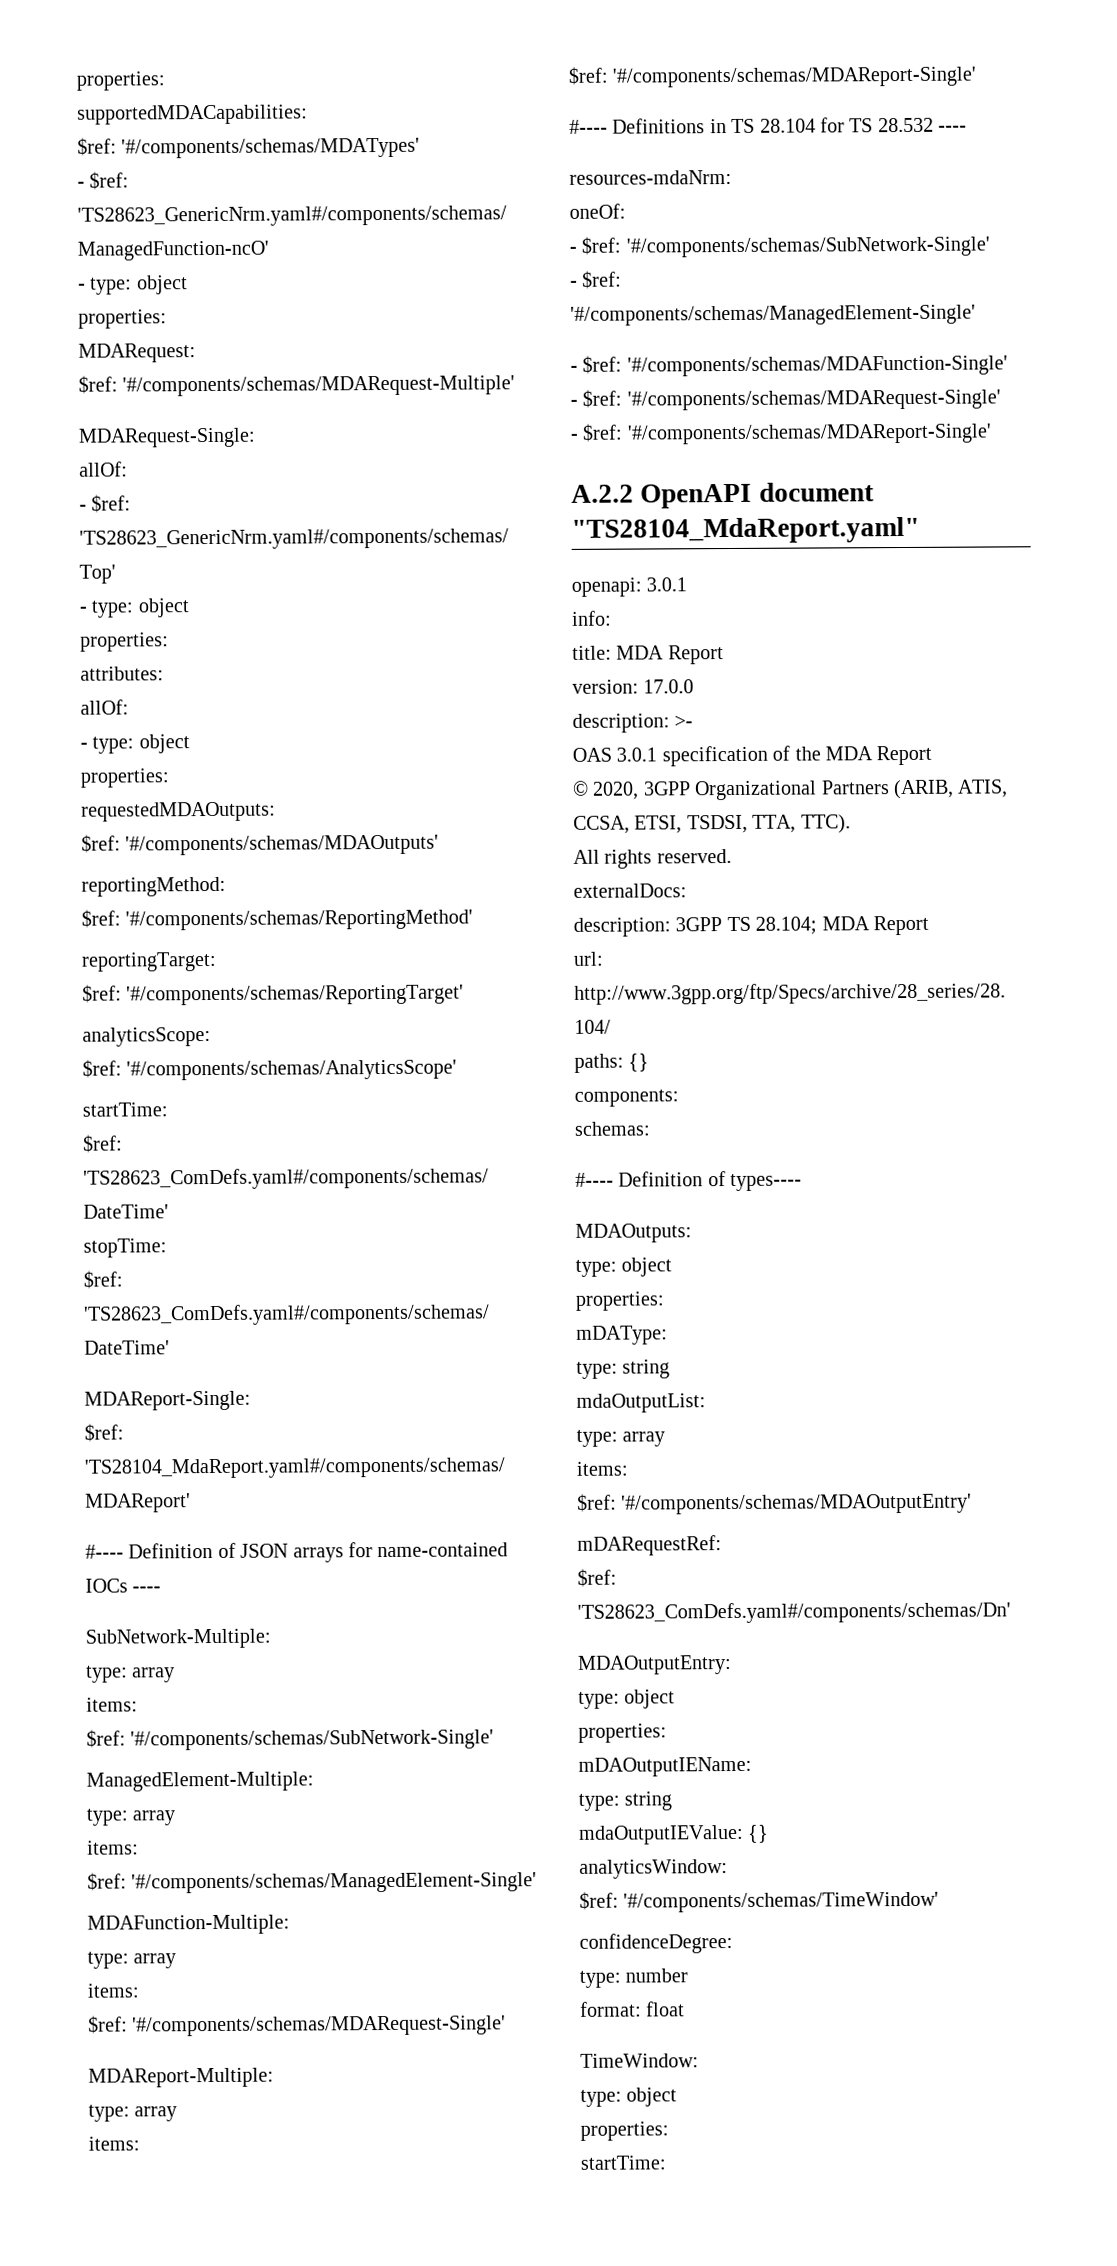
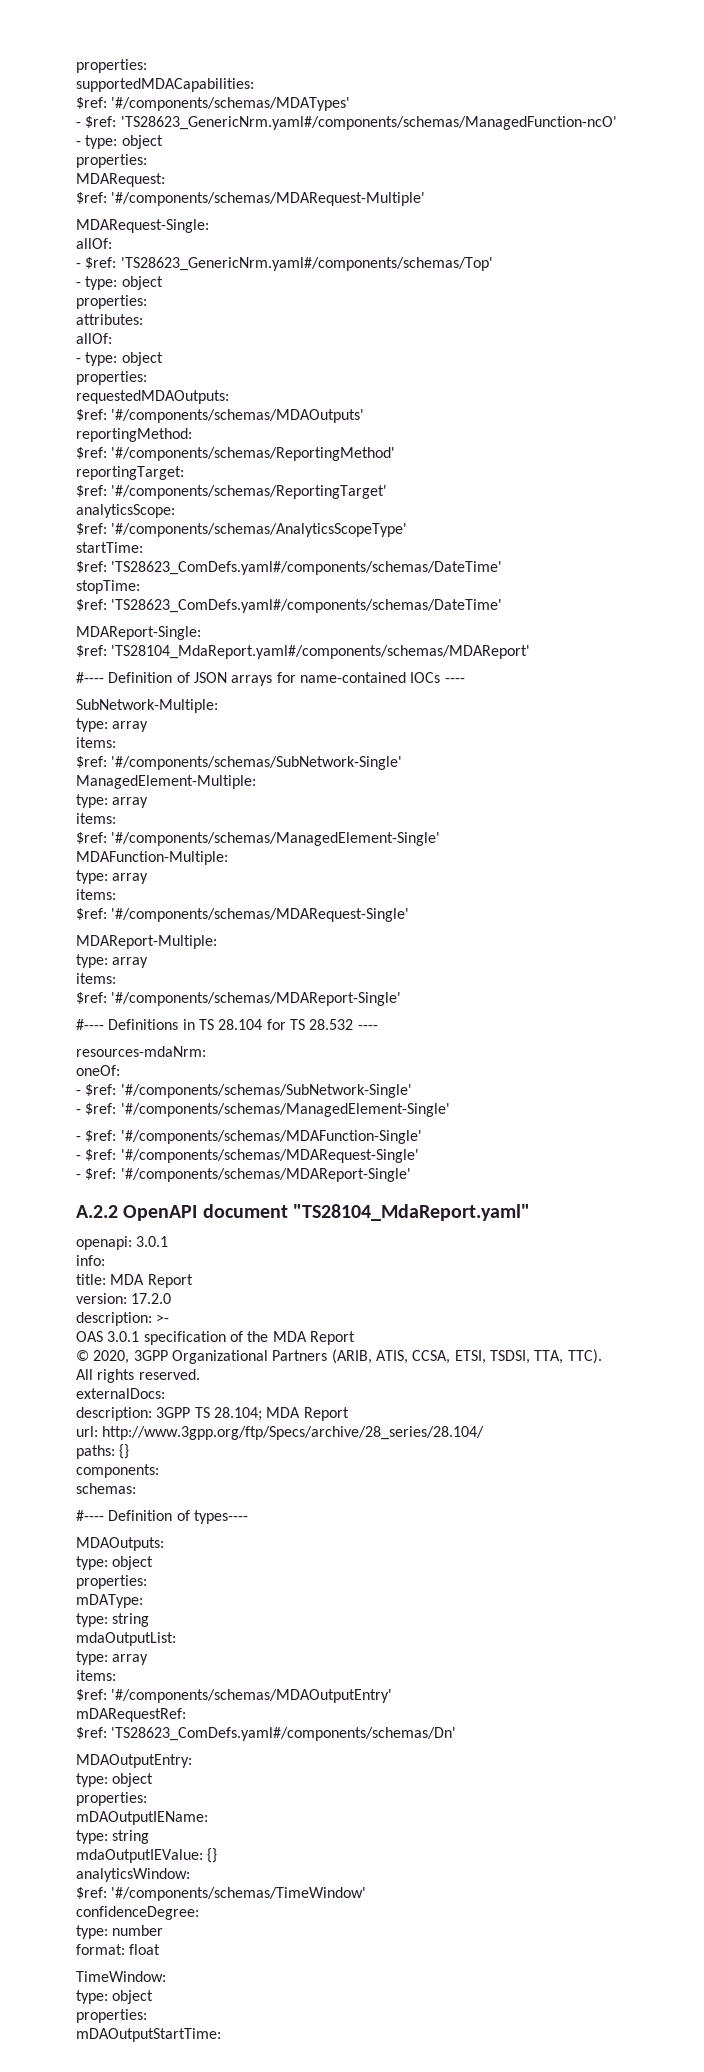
[126,1059,458,1081] '#/components/schemas/AnalyticsScope' -> [111,523,408,537] '#/components/schemas/AnalyticsScopeType'
[643,679,695,694] 17.0.0 -> [131,1293,172,1304] 17.2.0
[580,2155,666,2170] startTime: -> [76,2028,221,2042] mDAOutputStartTime:

